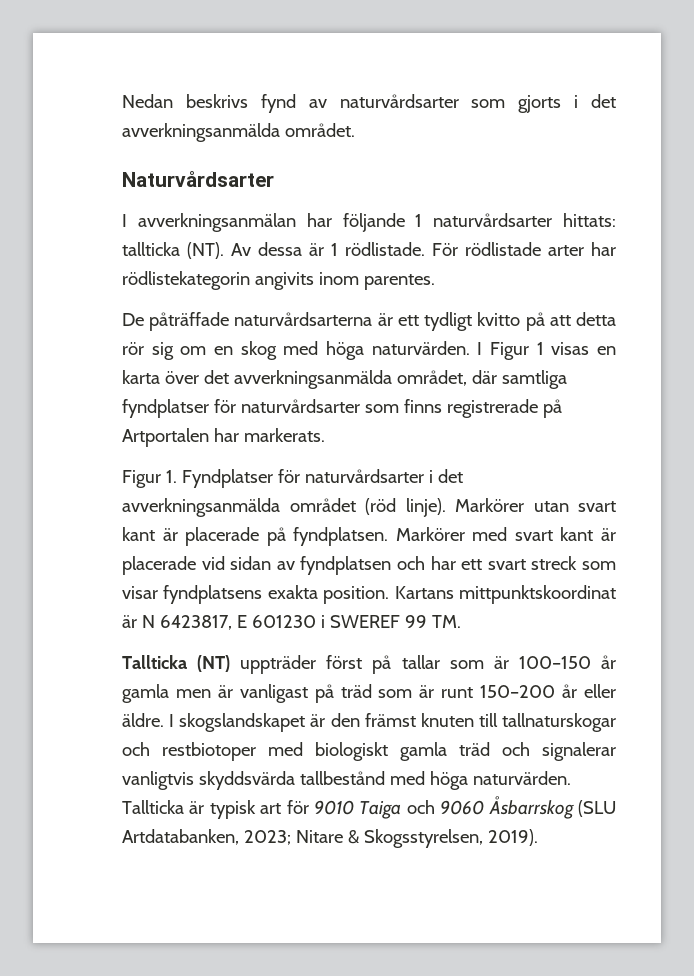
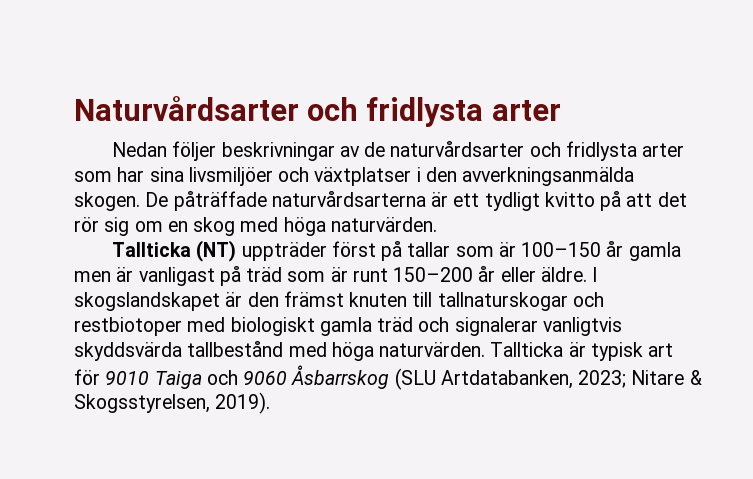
[122,94,616,113] [122,123,355,142] [122,171,274,187] [122,213,616,232] [122,242,616,259] [122,271,435,290] Nedan beskrivs fynd av naturvårdsarter som gjorts i det avverkningsanmälda området. // Naturvårdsarter // I avverkningsanmälan har följande 1 naturvårdsarter hittats: tallticka (NT). Av dessa är 1 rödlistade. För rödlistade arter har rödlistekategorin angivits inom parentes. // -> [74,96,561,127] [112,141,685,161] [74,167,635,186] [74,192,140,211] Naturvårdsarter och fridlysta arter // Nedan följer beskrivningar av de naturvårdsarter och fridlysta arter som har sina livsmiljöer och växtplatser i den avverkningsanmälda skogen.
[576,312,616,326] detta -> [657,192,687,207] det
[477,342,616,360] [122,370,567,389] [122,399,562,418] [122,428,325,447] [122,469,463,488] [122,498,616,517] [122,527,616,546] [122,556,617,575] [122,585,616,604] [122,615,461,630] I Figur 1 visas en karta över det avverkningsanmälda området, där samtliga fyndplatser för naturvårdsarter som finns registrerade på Artportalen har markerats. // Figur 1. Fyndplatser för naturvårdsarter i det avverkningsanmälda området (röd linje). Markörer utan svart kant är placerade på fyndplatsen. Markörer med svart kant är placerade vid sidan av fyndplatsen och har ett svart streck som visar fyndplatsens exakta position. Kartans mittpunktskoordinat är N 6423817, E 601230 i SWEREF 99 TM. -> (437, 224) none

